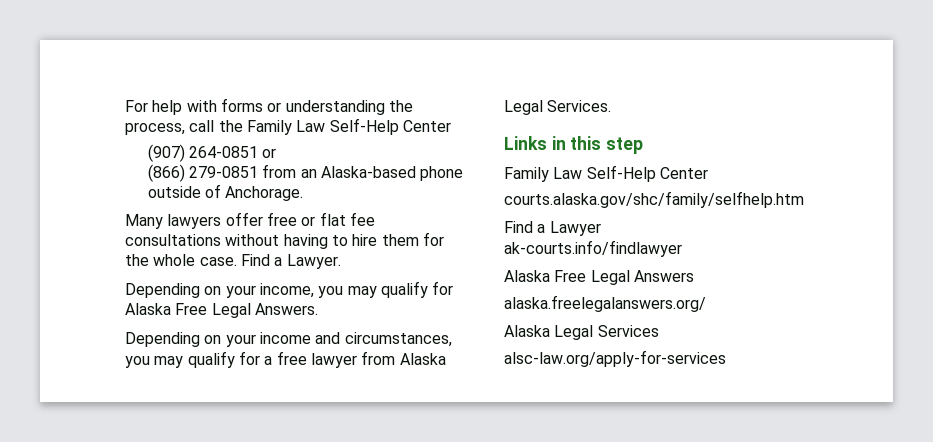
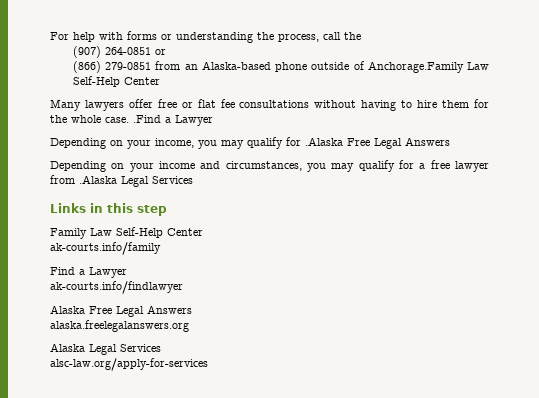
[246,118,451,135] Family Law Self-Help Center -> (361, 36) none
[225,186,304,201] Anchorage. -> [367,61,490,73] [72,76,160,87] Anchorage.Family Law Self-Help Center
[240,254,341,269] Find a Lawyer. -> [133,115,213,126] .Find a Lawyer
[125,303,318,318] Alaska Free Legal Answers. -> [305,137,450,149] .Alaska Free Legal Answers
[399,353,446,365] [504,100,612,115] Alaska Legal Services. -> [79,175,193,187] .Alaska Legal Services
[504,191,804,208] courts.alaska.gov/shc/family/selfhelp.htm -> [50,242,161,255] ak-courts.info/family
[504,295,706,312] alaska.freelegalanswers.org/ -> [50,320,189,332] alaska.freelegalanswers.org

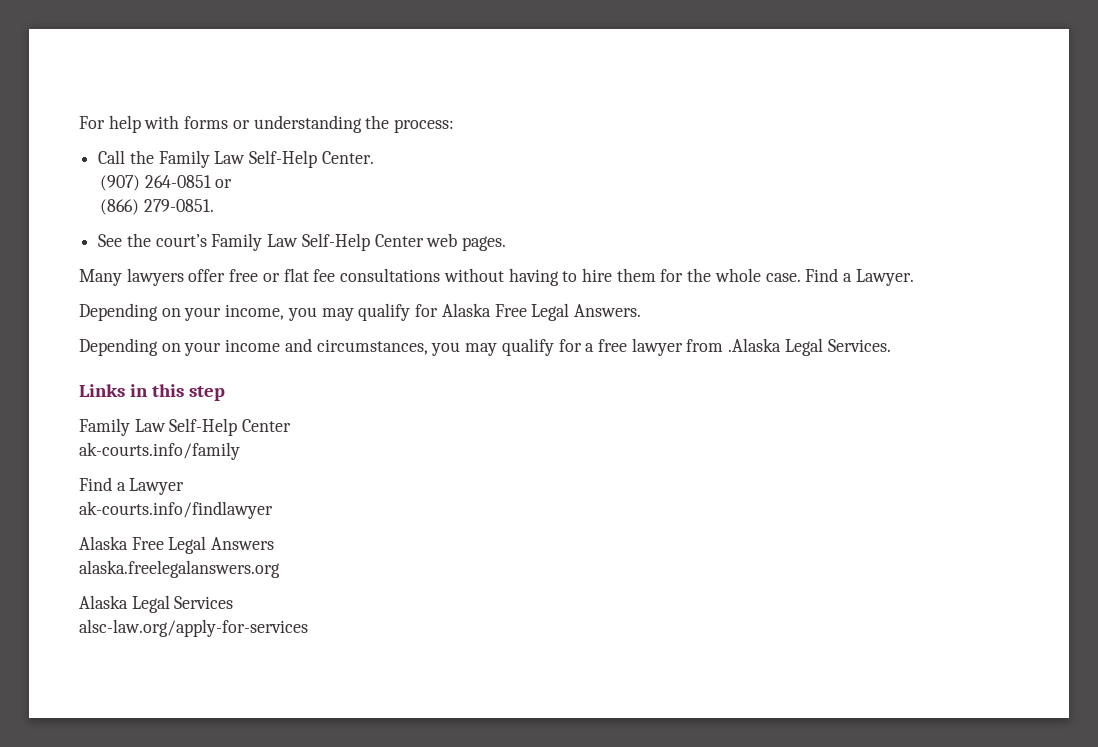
[278,32,361,42] process, call the -> [394,119,455,133] [98,150,374,168] process: // Call the Family Law Self-Help Center.
[105,61,490,73] [72,76,160,87] 279-0851 from an Alaska-based phone outside of Anchorage.Family Law Self-Help Center -> [143,199,214,212] [98,233,507,251] 279-0851. // See the court’s Family Law Self-Help Center web pages.
[133,115,213,126] .Find a Lawyer -> [805,268,914,286] Find a Lawyer.
[305,137,450,149] .Alaska Free Legal Answers -> [441,303,641,321] Alaska Free Legal Answers.
[152,176,193,184] Services -> [827,339,891,352] Services.

